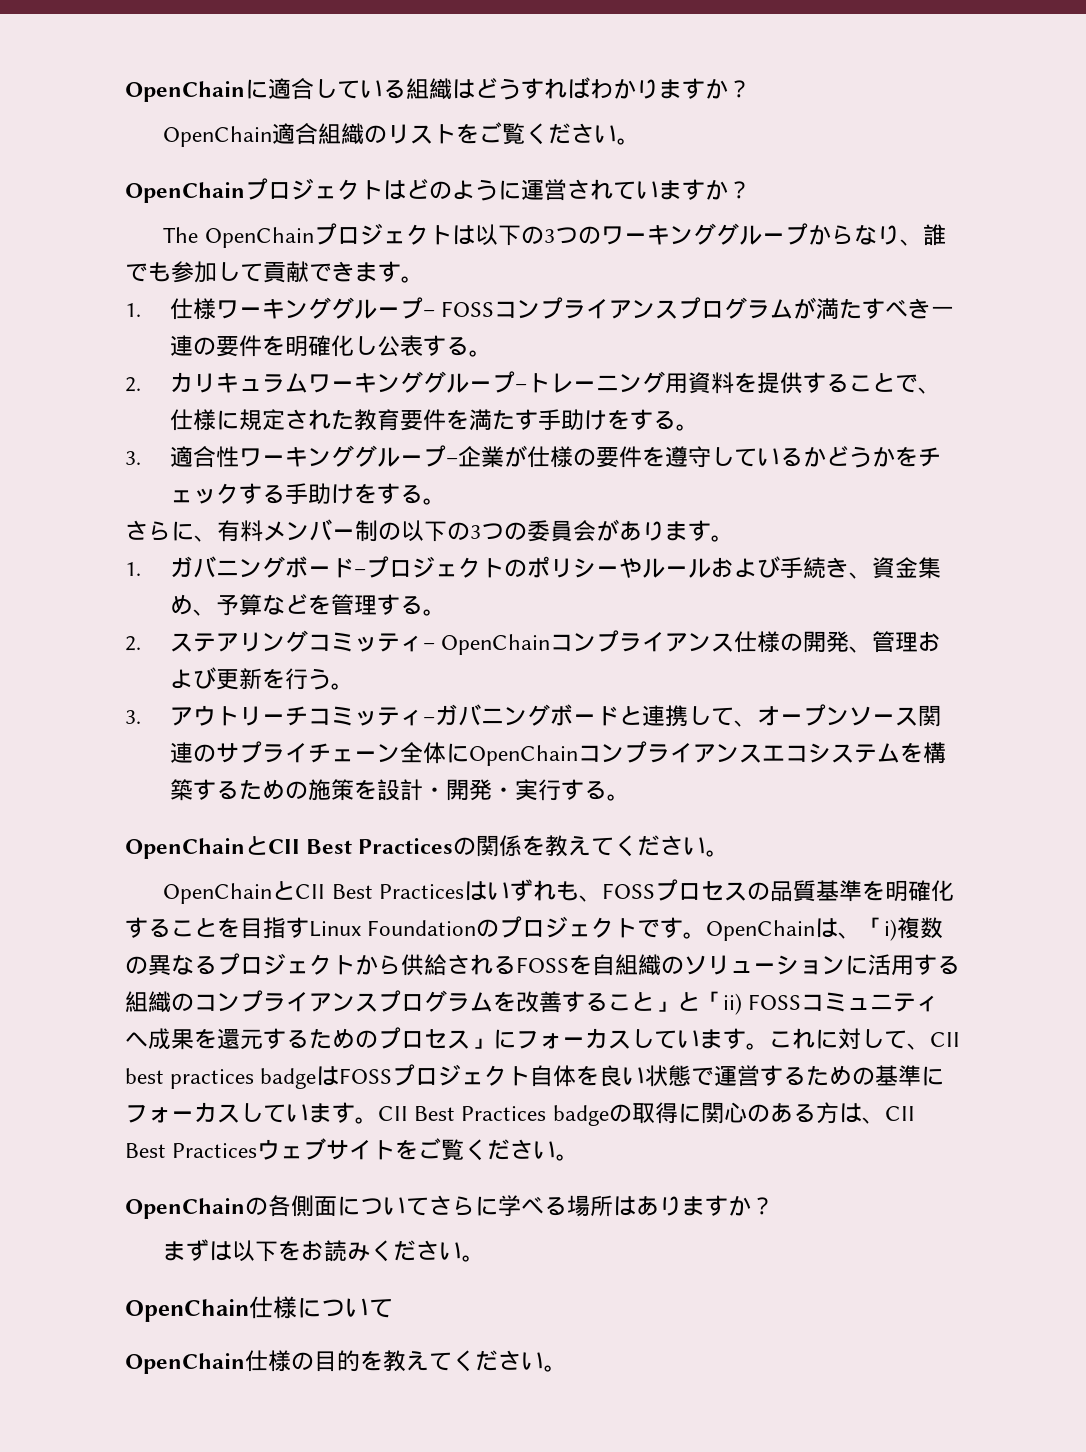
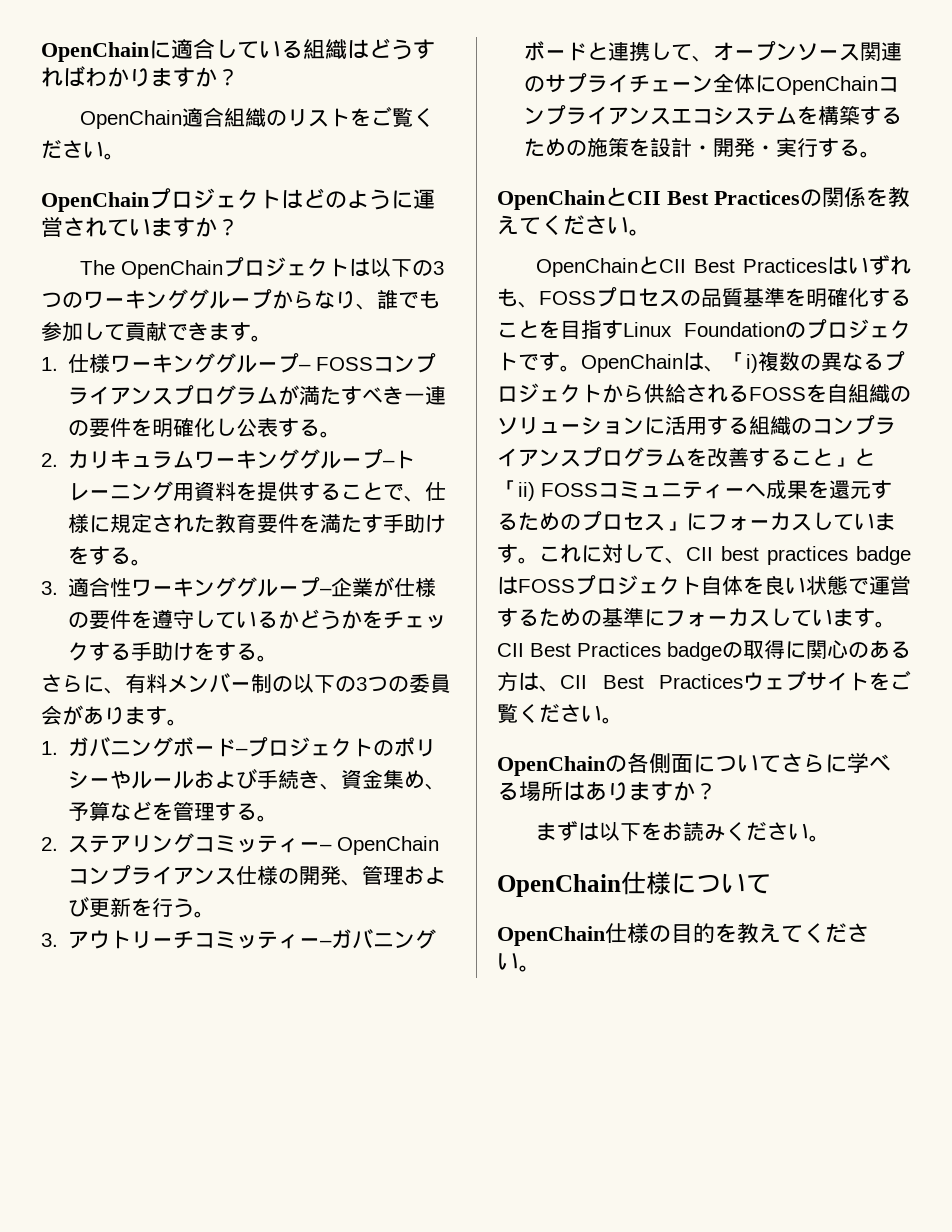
(424, 643) none -> [299,842,321,851] ー
(424, 717) none -> [299,938,321,947] ー
(940, 1003) none -> [724,488,745,497] ー

